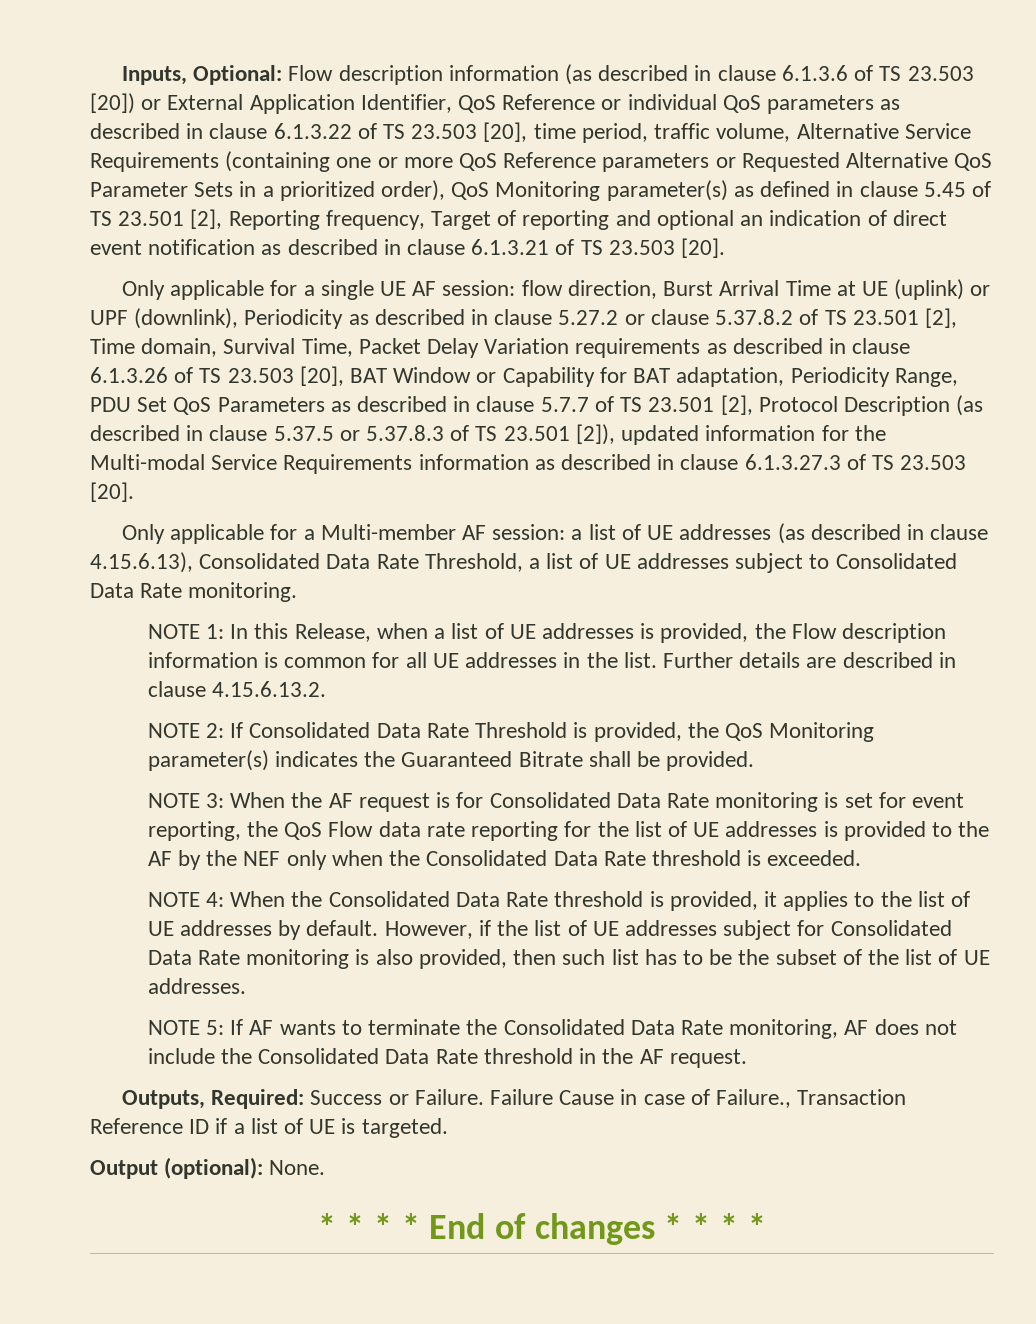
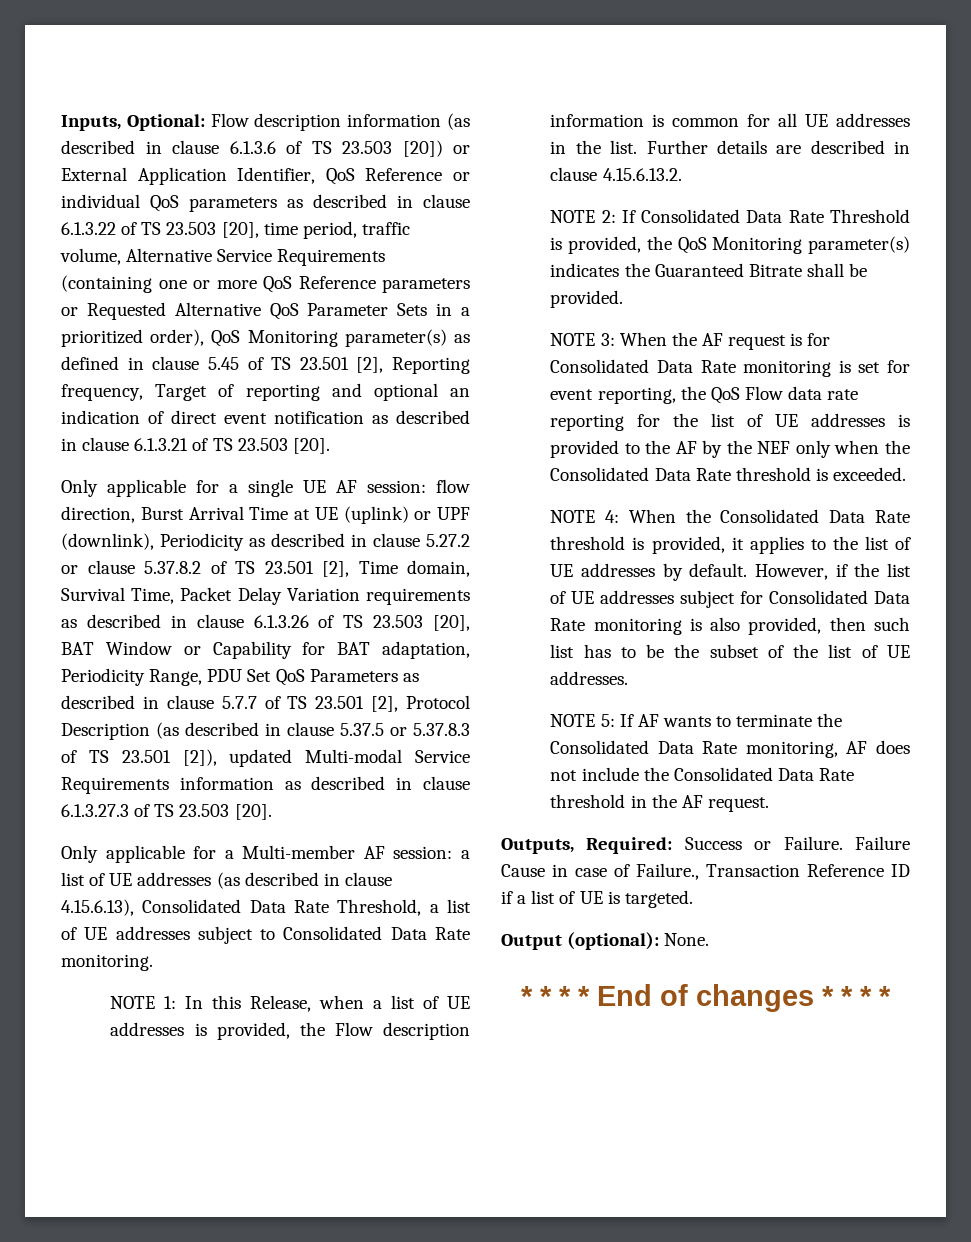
[705,425,886,441] information for the -> (293, 758) none

